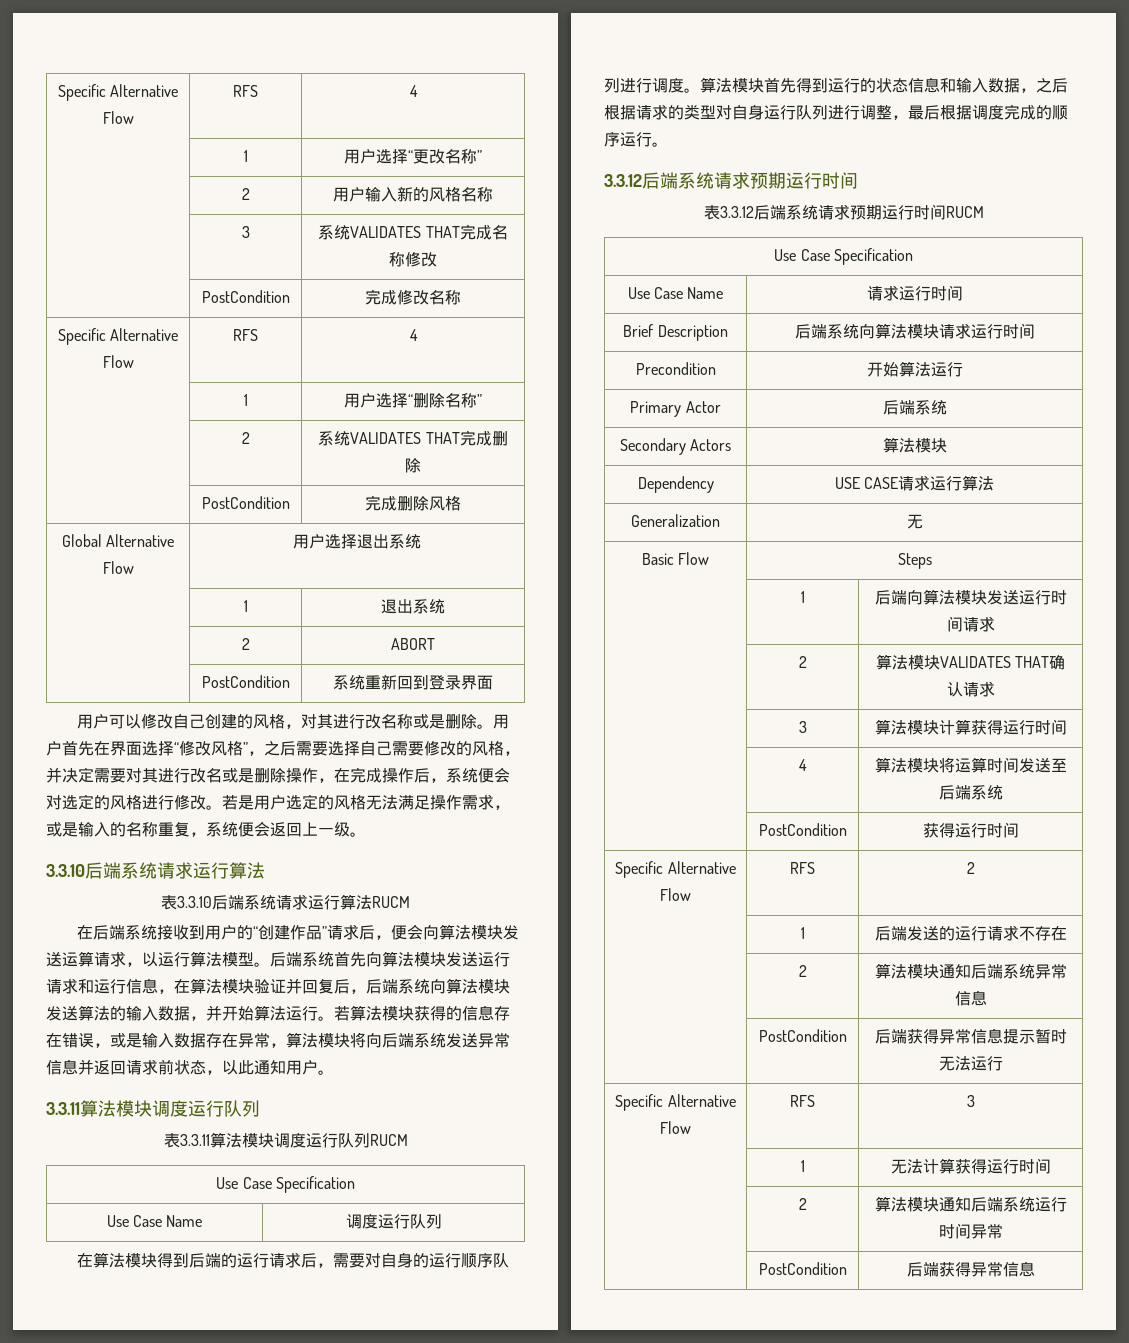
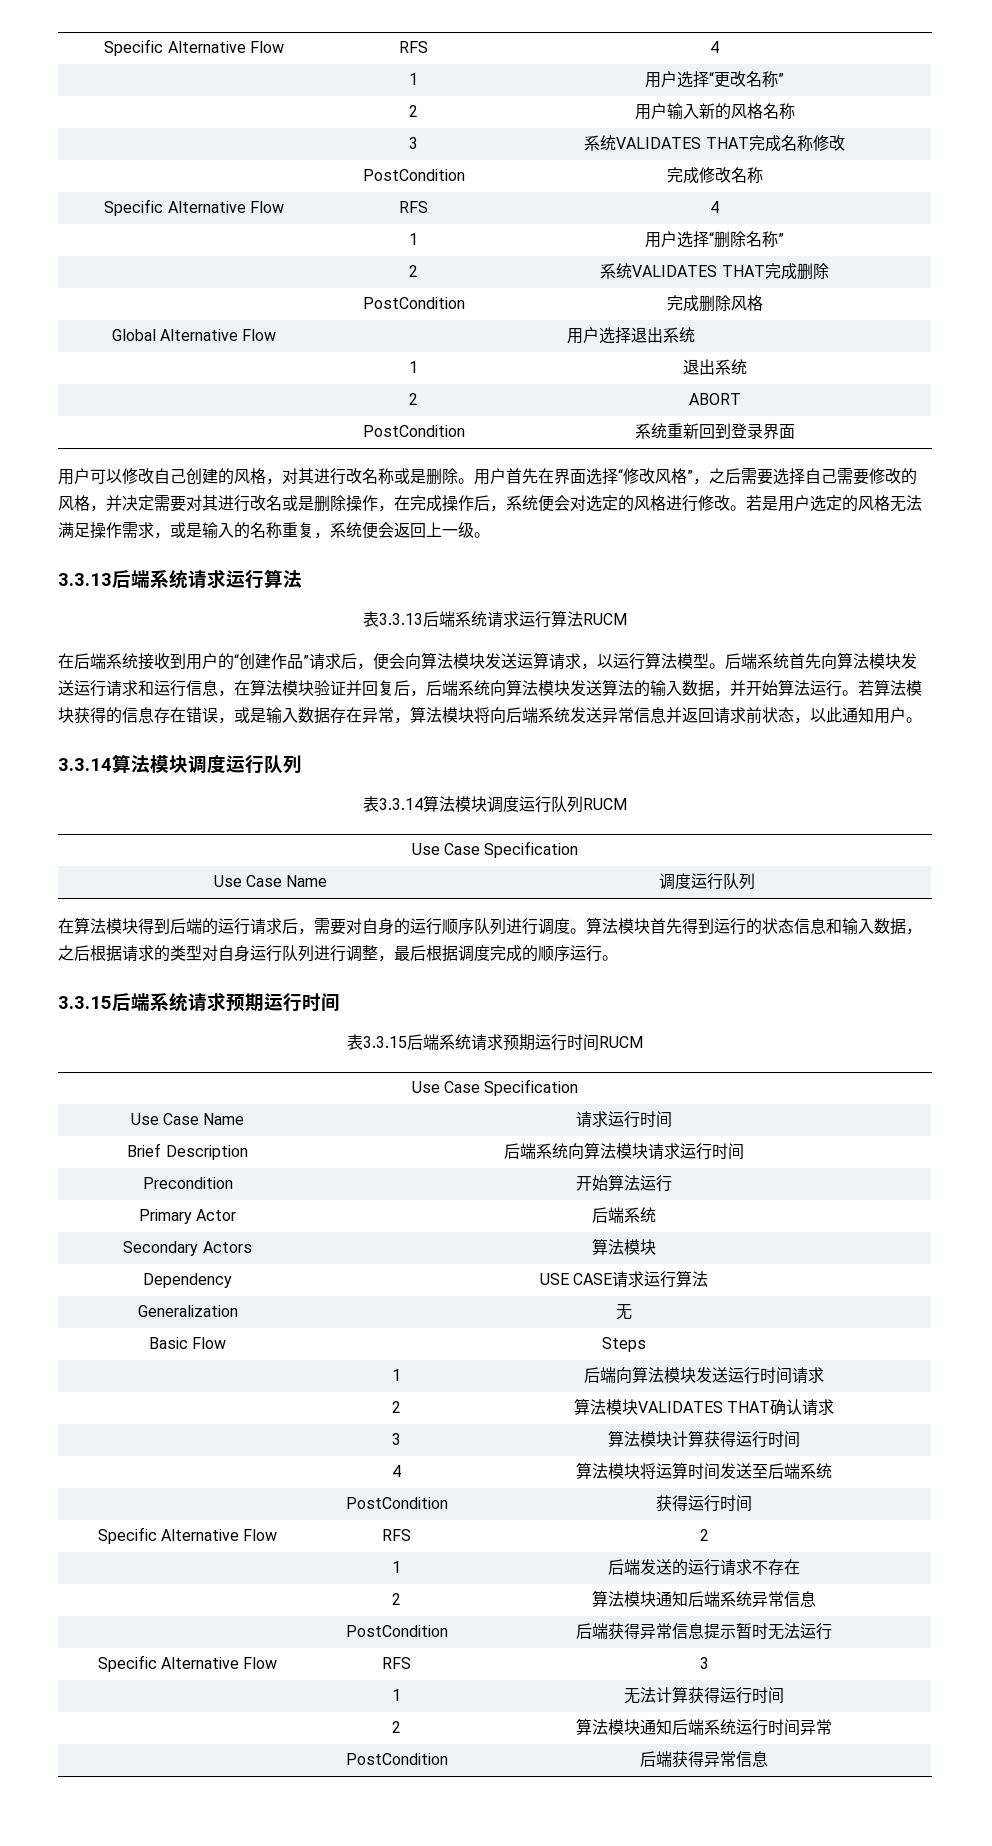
[46,864,85,877] 3.3.10 -> [58,573,112,586] 3.3.13
[177,896,212,908] 3.3.10 -> [379,613,423,625] 3.3.13
[46,1102,80,1115] 3.3.11 -> [58,758,112,771] 3.3.14
[179,1134,210,1146] 3.3.11 -> [379,798,423,810] 3.3.14
[604,174,642,187] 3.3.12 -> [58,996,112,1009] 3.3.15
[719,206,754,218] 3.3.12 -> [363,1036,407,1048] 3.3.15

